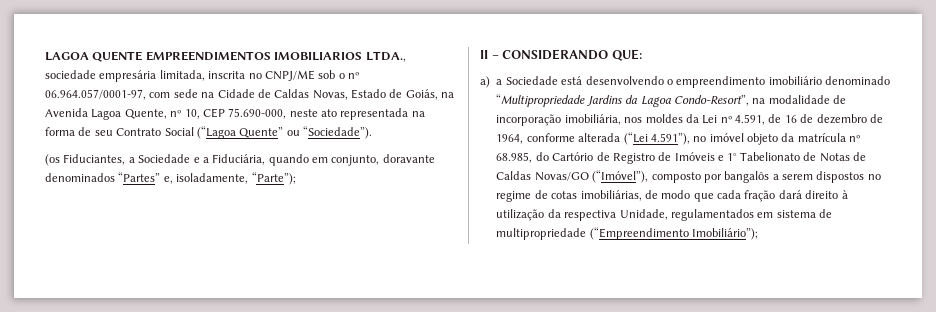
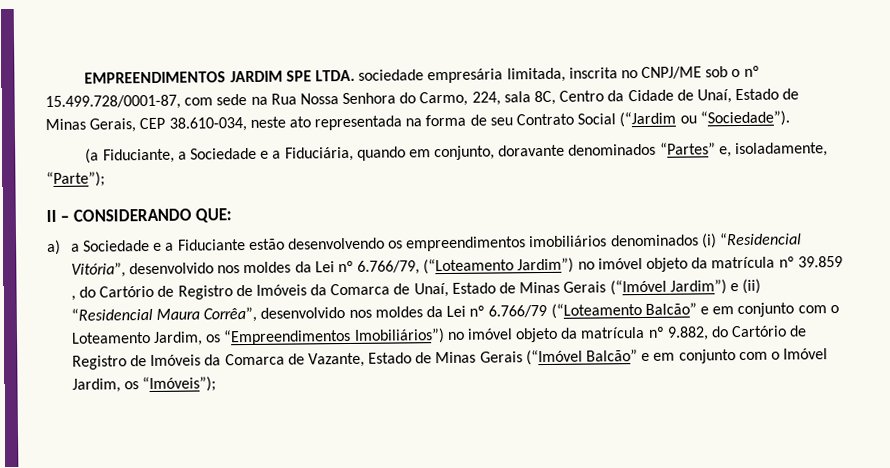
[45,51,406,62] LAGOA QUENTE EMPREENDIMENTOS IMOBILIARIOS LTDA., -> [84,69,355,84] EMPREENDIMENTOS JARDIM SPE LTDA.
[45,89,146,100] 06.964.057/0001-97, -> [45,94,181,111] 15.499.728/0001-87,
[217,89,455,100] [45,108,287,120] Cidade de Caldas Novas, Estado de Goiás, na Avenida Lagoa Quente, nº 10, CEP 75.690-000, -> [270,88,800,107] [45,117,247,133] Rua Nossa Senhora do Carmo, 224, sala 8C, Centro da Cidade de Unaí, Estado de Minas Gerais, CEP 38.610-034,
[196,126,284,139] (“Lagoa Quente” -> [619,111,677,128] (“Jardim
[45,154,126,166] (os Fiduciantes, -> [85,148,175,164] (a Fiduciante,
[561,76,891,88] [496,94,847,107] [496,114,883,126] [496,132,861,145] [496,152,866,164] [496,170,881,183] [496,190,848,202] [496,209,833,221] [496,227,759,240] está desenvolvendo o empreendimento imobiliário denominado “Multipropriedade Jardins da Lagoa Condo-Resort”, na modalidade de incorporação imobiliária, nos moldes da Lei nº 4.591, de 16 de dezembro de 1964, conforme alterada (“Lei 4.591”), no imóvel objeto da matrícula nº 68.985, do Cartório de Registro de Imóveis e 1° Tabelionato de Notas de Caldas Novas/GO (“Imóvel”), composto por bangalôs a serem dispostos no regime de cotas imobiliárias, de modo que cada fração dará direito à utilização da respectiva Unidade, regulamentados em sistema de multipropriedade (“Empreendimento Imobiliário”); -> [153,232,802,252] [70,255,843,278] [70,278,762,301] [70,302,839,323] [70,325,808,346] [71,348,829,370] [71,376,217,393] e a Fiduciante estão desenvolvendo os empreendimentos imobiliários denominados (i) “Residencial Vitória”, desenvolvido nos moldes da Lei nº 6.766/79, (“Loteamento Jardim”) no imóvel objeto da matrícula nº 39.859 , do Cartório de Registro de Imóveis da Comarca de Unaí, Estado de Minas Gerais (“Imóvel Jardim”) e (ii) “Residencial Maura Corrêa”, desenvolvido nos moldes da Lei nº 6.766/79 (“Loteamento Balcão” e em conjunto com o Loteamento Jardim, os “Empreendimentos Imobiliários”) no imóvel objeto da matrícula nº 9.882, do Cartório de Registro de Imóveis da Comarca de Vazante, Estado de Minas Gerais (“Imóvel Balcão” e em conjunto com o Imóvel Jardim, os “Imóveis”);

